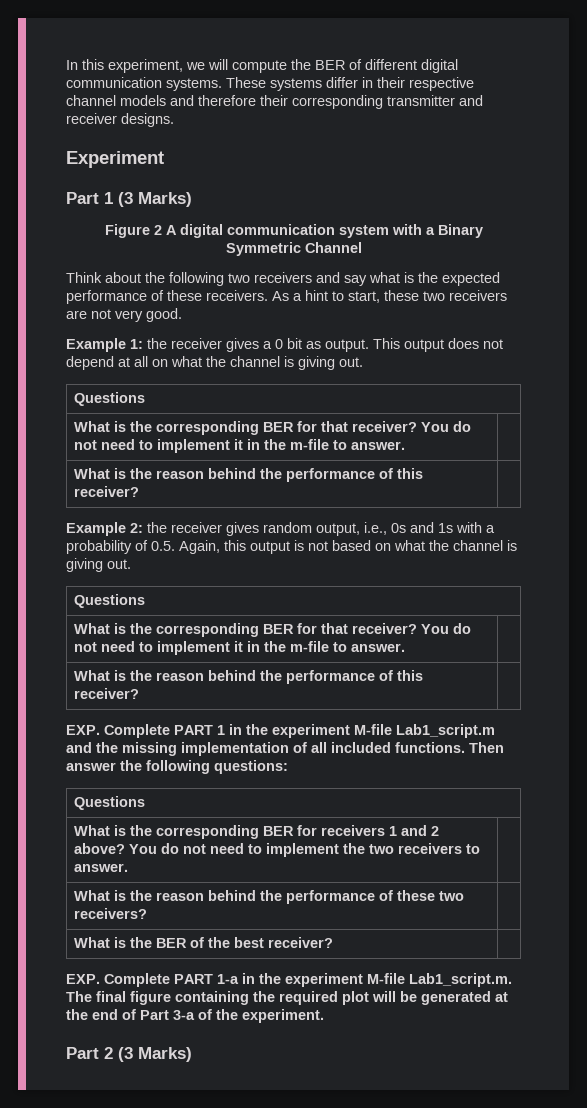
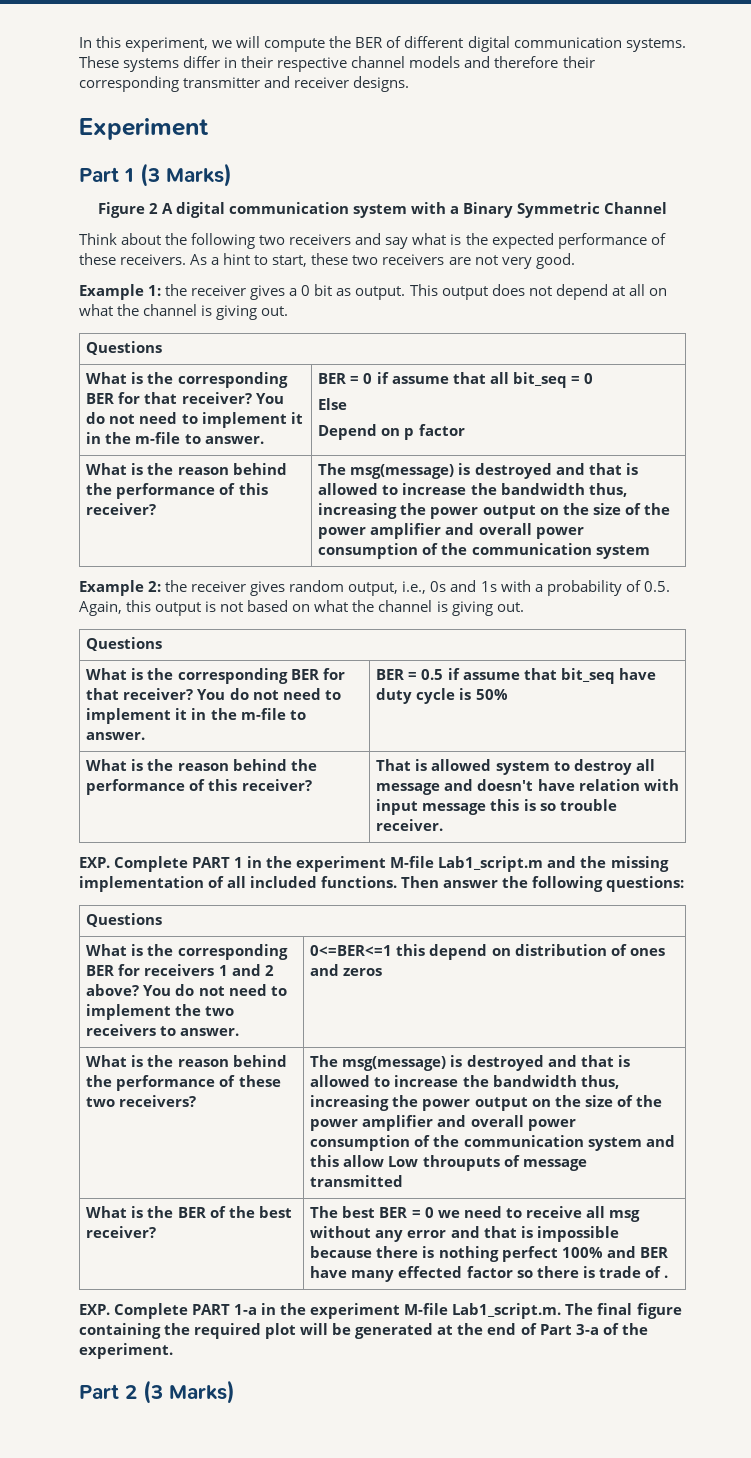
(405, 445) none -> [318,372,593,388] [318,398,348,410] [318,424,465,440] BER = 0 if assume that all bit_seq = 0 // Else // Depend on p factor
(139, 491) none -> [318,463,638,479] [318,483,627,497] [318,503,670,519] [318,523,584,539] [318,543,650,559] The msg(message) is destroyed and that is allowed to increase the bandwidth thus, increasing the power output on the size of the power amplifier and overall power consumption of the communication system
(405, 647) none -> [376,668,656,684] [376,688,508,704] BER = 0.5 if assume that bit_seq have duty cycle is 50%
(139, 693) none -> [376,759,655,775] [376,779,679,795] [376,799,617,815] [376,819,444,831] That is allowed system to destroy all message and doesn't have relation with input message this is so trouble receiver.
(128, 867) none -> [310,944,665,960] [310,964,383,976] 0<=BER<=1 this depend on distribution of ones and zeros
(147, 913) none -> [310,1055,630,1071] [310,1075,619,1089] [310,1095,662,1111] [310,1115,576,1131] [310,1135,675,1151] [310,1155,587,1171] [310,1175,404,1187] The msg(message) is destroyed and that is allowed to increase the bandwidth thus, increasing the power output on the size of the power amplifier and overall power consumption of the communication system and this allow Low throuputs of message transmitted
(333, 942) none -> [310,1206,640,1222] [310,1226,619,1242] [310,1246,668,1262] [310,1266,668,1282] The best BER = 0 we need to receive all msg without any error and that is impossible because there is nothing perfect 100% and BER have many effected factor so there is trade of .

